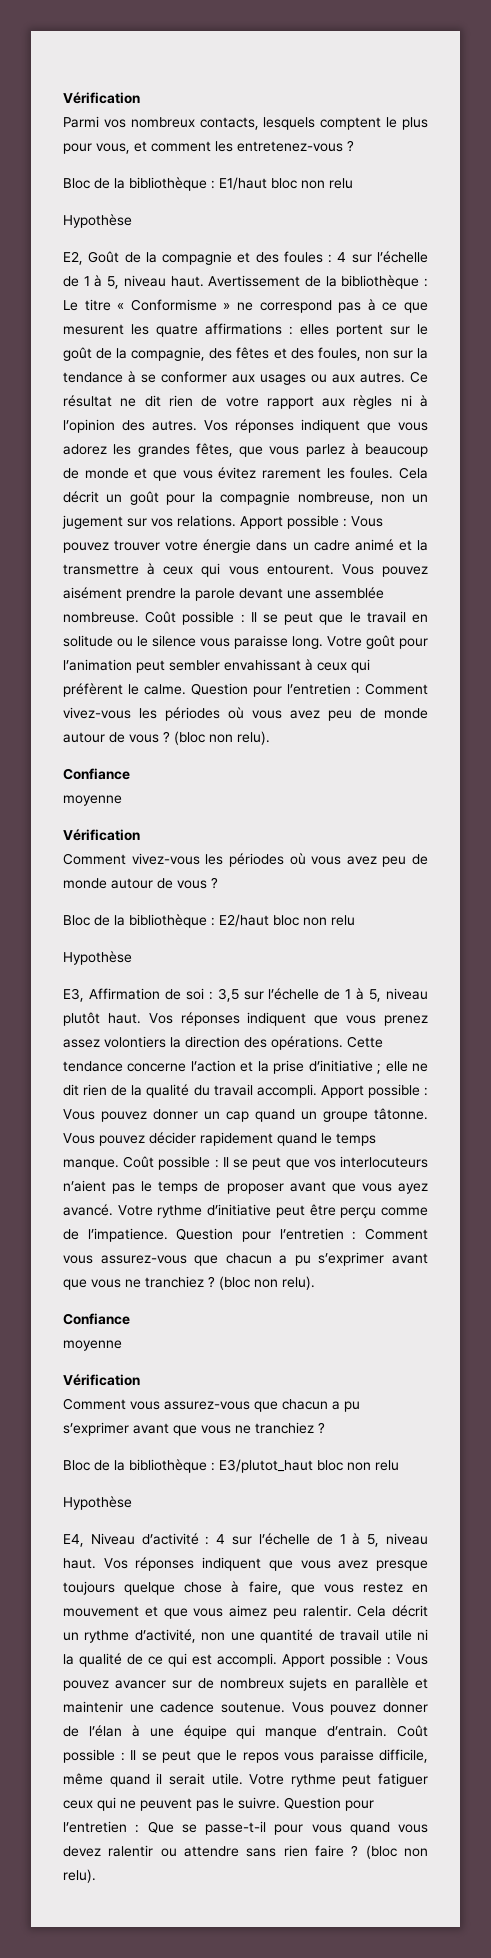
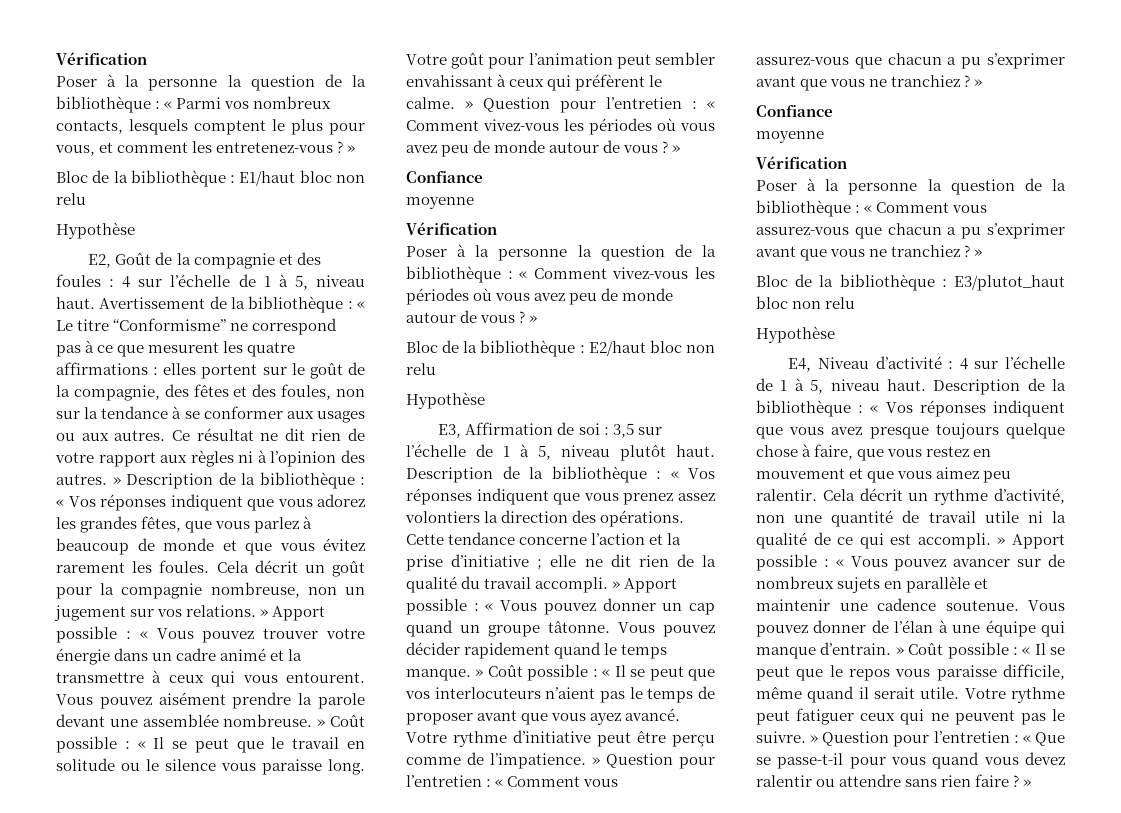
[63,92,140,104] Vérification // -> [56,52,147,65] [56,74,366,91] [56,96,173,113] Vérification // Poser à la personne la question de la bibliothèque : «
(354, 146) none -> [347,145,356,153] »
(428, 282) none -> [357,301,365,309] «
[117,299,231,311] « Conformisme » -> [113,318,227,331] “Conformisme”
(197, 425) none -> [112,472,365,489] [56,499,64,507] » Description de la bibliothèque : «
[240,515,347,529] Apport possible : -> [260,606,326,621] [56,626,148,643] » Apport possible : «
[145,611,245,625] Coût possible : -> [317,714,365,727] [56,736,146,753] » Coût possible : «
[191,683,360,697] Question pour l’entretien : -> [465,97,715,113] » Question pour l’entretien : «
[174,731,270,745] [63,768,130,780] [63,795,122,806] [63,829,140,841] (bloc non relu). // Confiance // moyenne // Vérification // -> [672,145,681,153] [406,171,483,183] [406,197,474,209] [406,222,497,235] [406,244,716,261] [406,266,528,283] » // Confiance // moyenne // Vérification // Poser à la personne la question de la bibliothèque : «
(218, 883) none -> [529,315,538,323] »
(141, 1018) none -> [406,466,679,483] Description de la bibliothèque : «
[320,1084,429,1098] Apport possible : -> [612,578,678,593] [406,598,494,615] » Apport possible : «
[123,1156,219,1170] Coût possible : -> [475,664,611,681] » Coût possible : «
[176,1228,357,1242] Question pour l’entretien : -> [592,753,715,769] [406,775,504,787] » Question pour l’entretien : «
[219,1276,315,1290] [63,1313,130,1325] [63,1340,122,1351] [63,1374,140,1386] (bloc non relu). // Confiance // moyenne // Vérification // -> [974,79,983,87] [756,105,833,117] [756,131,824,143] [756,156,847,169] [756,178,1066,195] [756,200,873,217] » // Confiance // moyenne // Vérification // Poser à la personne la question de la bibliothèque : «
(325, 1428) none -> [974,249,983,257] »
(96, 1563) none -> [933,378,1066,395] [756,400,879,417] Description de la bibliothèque : «
[282,1653,391,1667] Apport possible : -> [997,534,1065,549] [756,554,844,571] » Apport possible : «
[397,1725,428,1737] [63,1749,125,1763] Coût possible : -> [895,642,1031,659] » Coût possible : «
[284,1797,374,1811] [63,1821,140,1833] Question pour l’entretien : -> [810,731,1031,747] » Question pour l’entretien : «
[365,1845,428,1859] [63,1869,96,1883] (bloc non relu). -> [1023,779,1032,787] »

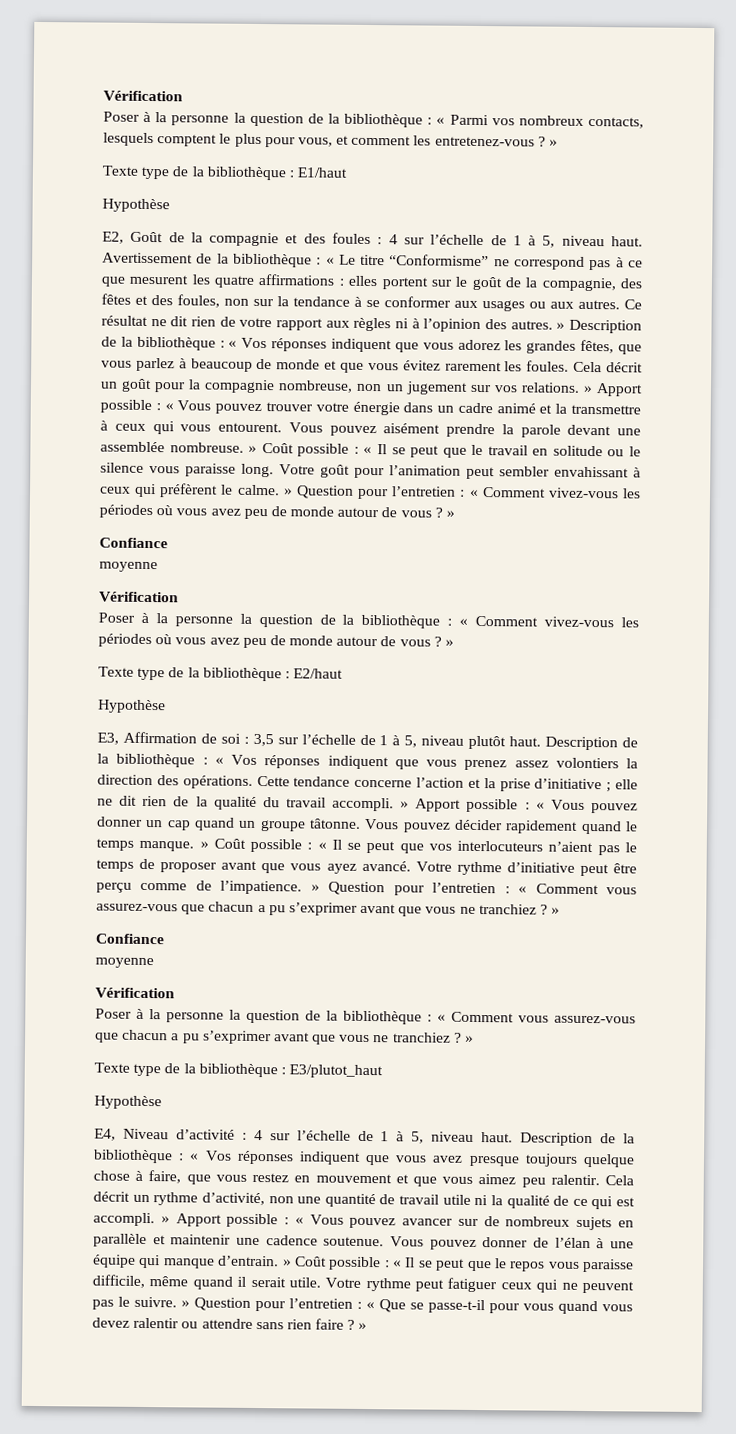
[56,171,88,183] Bloc -> [102,165,170,180] Texte type
[299,170,365,183] [56,193,86,205] bloc non relu -> (348, 172) none
[406,341,438,353] Bloc -> [98,666,166,681] Texte type
[649,340,715,353] [406,363,436,375] bloc non relu -> (344, 673) none
[756,275,788,287] Bloc -> [94,1062,162,1077] Texte type
[756,296,856,309] bloc non relu -> (384, 1071) none

